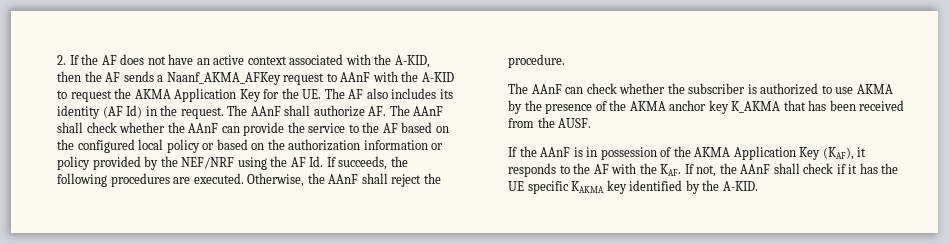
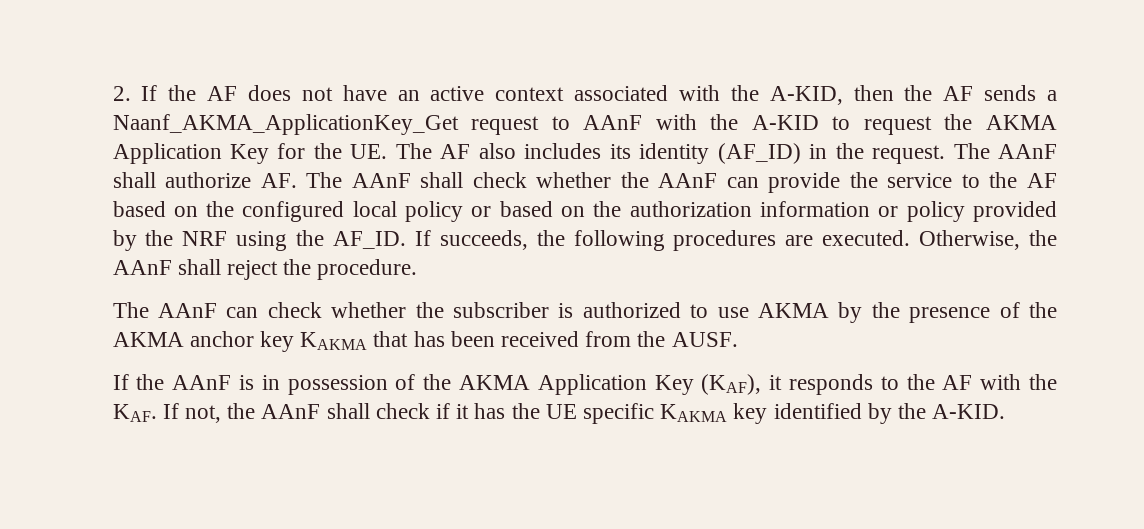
[166,72,281,85] Naanf_AKMA_AFKey -> [112,114,459,135] Naanf_AKMA_ApplicationKey_Get
[102,105,143,118] (AF Id) -> [717,143,801,164] (AF_ID)
[181,157,235,169] NEF/NRF -> [182,231,228,246] NRF
[290,156,324,167] AF Id. -> [332,231,406,249] AF_ID.
[731,101,781,113] K_AKMA -> [300,332,368,350] KAKMA

